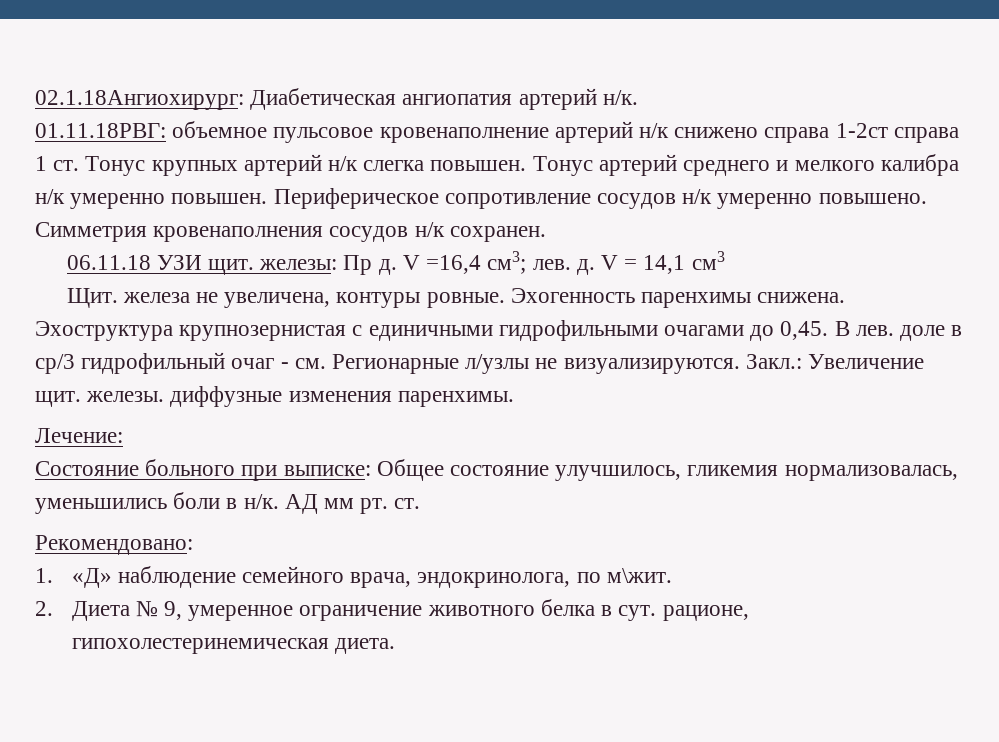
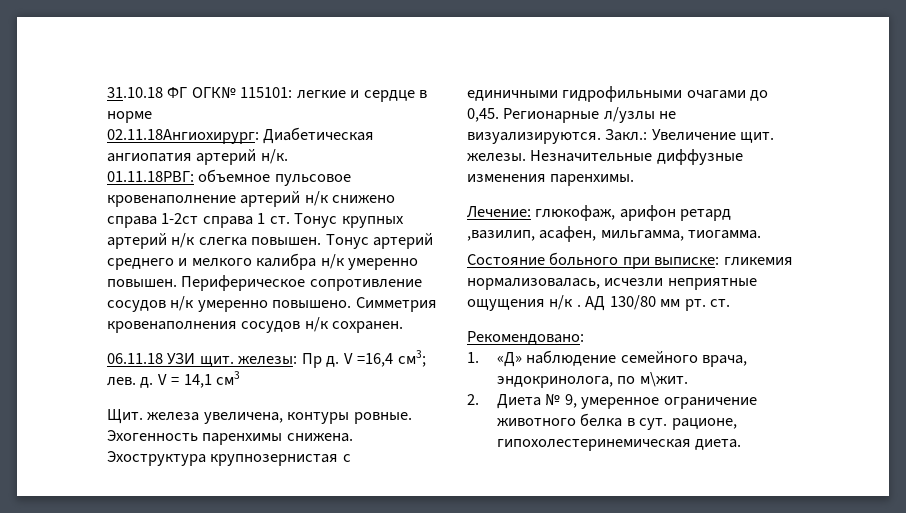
[35,90,244,110] 02.1.18Ангиохирург: -> [107,87,428,102] [107,111,152,123] [107,129,259,144] 31.10.18 ФГ ОГК№ 115101: легкие и сердце в норме // 02.11.18Ангиохирург:
[196,292,219,303] не -> (200, 416) none
[834,321,963,341] [35,352,326,374] В лев. доле в ср/3 гидрофильный очаг - см. -> (499, 115) none
(165, 396) none -> [530,150,653,162] Незначительные
[35,459,958,481] [35,492,318,514] // Состояние больного при выписке: Общее состояние улучшилось, гликемия нормализовалась, уменьшились боли в н/к. АД -> [535,205,732,221] [467,226,762,242] [467,252,793,269] [467,278,757,290] [467,295,656,311] глюкофаж, арифон ретард ,вазилип, асафен, мильгамма, тиогамма. // Состояние больного при выписке: гликемия нормализовалась, исчезли неприятные ощущения н/к . АД 130/80

